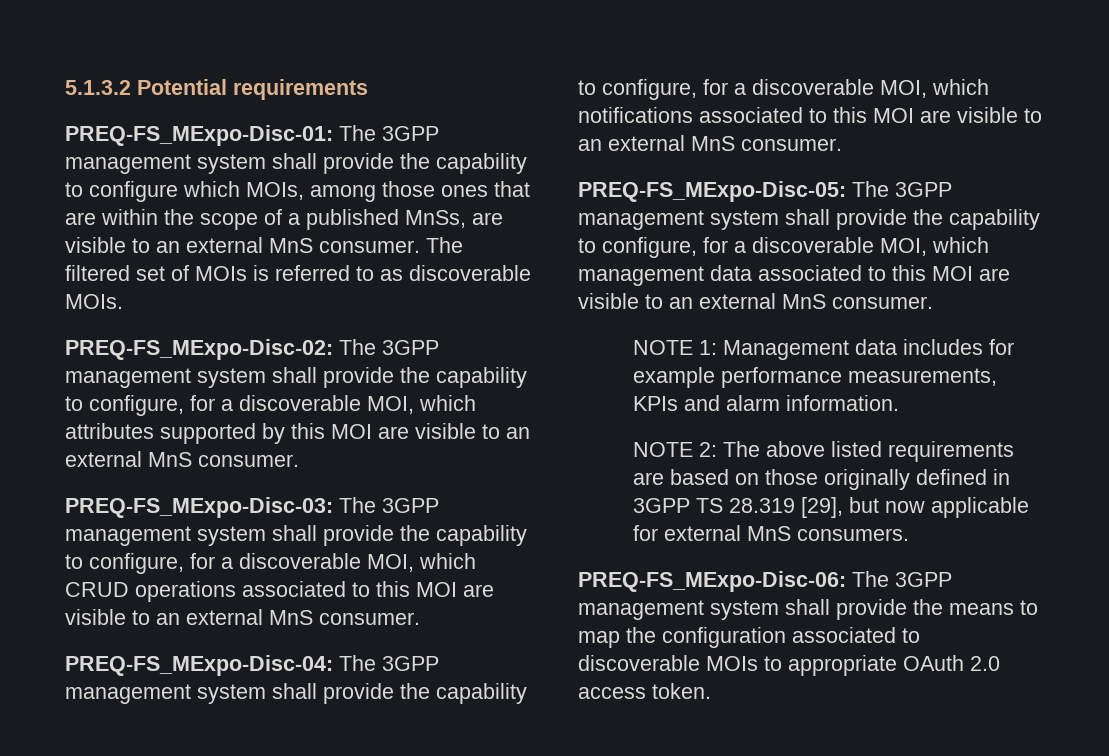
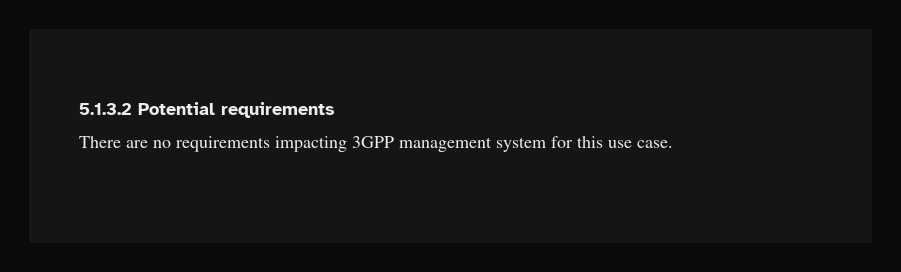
[65,125,439,146] [65,153,527,174] [65,181,530,202] [65,209,503,230] [65,237,463,253] [65,265,531,281] [65,294,123,309] [65,339,439,360] [65,367,527,388] [65,395,476,416] [65,423,530,444] [65,451,299,467] [65,497,439,518] [65,525,527,546] [65,553,476,574] [65,581,494,602] [65,609,420,625] [65,655,439,676] [65,683,527,704] [578,79,989,100] [578,107,1042,123] [578,135,842,151] [578,181,952,202] [578,209,1040,230] [578,237,989,258] [578,265,1010,286] [578,293,933,309] [632,339,1014,360] [632,367,997,388] [632,395,899,411] [632,441,1014,462] [632,469,1010,490] [632,497,1029,518] [632,525,909,541] [578,571,952,592] [578,599,1038,620] [578,627,920,648] [578,655,1000,676] [578,683,711,699] PREQ-FS_MExpo-Disc-01: The 3GPP management system shall provide the capability to configure which MOIs, among those ones that are within the scope of a published MnSs, are visible to an external MnS consumer. The filtered set of MOIs is referred to as discoverable MOIs. // PREQ-FS_MExpo-Disc-02: The 3GPP management system shall provide the capability to configure, for a discoverable MOI, which attributes supported by this MOI are visible to an external MnS consumer. // PREQ-FS_MExpo-Disc-03: The 3GPP management system shall provide the capability to configure, for a discoverable MOI, which CRUD operations associated to this MOI are visible to an external MnS consumer. // PREQ-FS_MExpo-Disc-04: The 3GPP management system shall provide the capability to configure, for a discoverable MOI, which notifications associated to this MOI are visible to an external MnS consumer. // PREQ-FS_MExpo-Disc-05: The 3GPP management system shall provide the capability to configure, for a discoverable MOI, which management data associated to this MOI are visible to an external MnS consumer. // NOTE 1: Management data includes for example performance measurements, KPIs and alarm information. // NOTE 2: The above listed requirements are based on those originally defined in 3GPP TS 28.319 [29], but now applicable for external MnS consumers. // PREQ-FS_MExpo-Disc-06: The 3GPP management system shall provide the means to map the configuration associated to discoverable MOIs to appropriate OAuth 2.0 access token. -> [79,136,673,152] There are no requirements impacting 3GPP management system for this use case.

